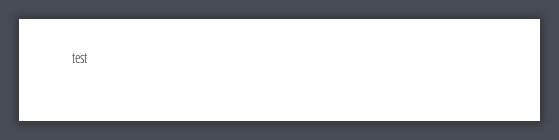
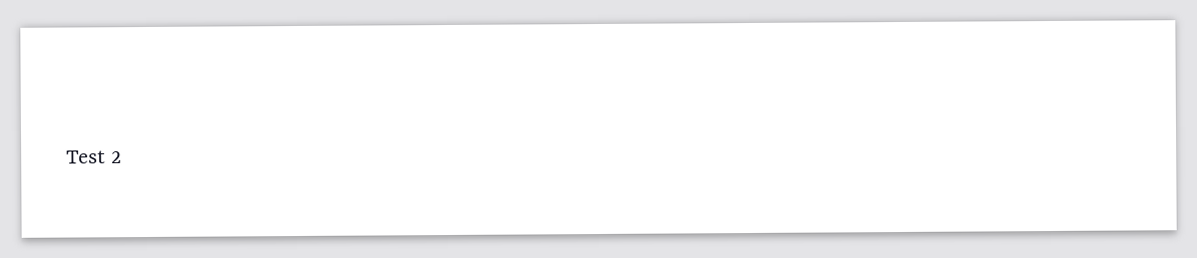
[72,53,87,63] test -> [66,150,123,164] Test 2

